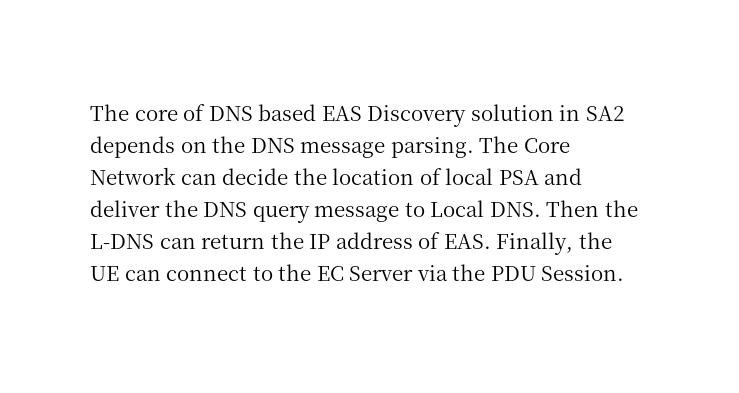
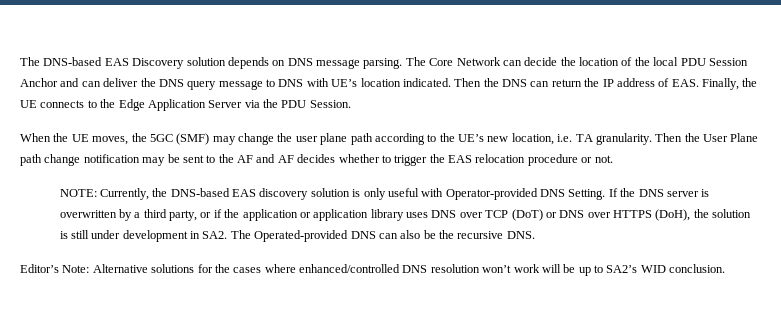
[90,104,317,121] The core of DNS based -> [20,57,103,66] The DNS-based
[559,105,624,121] in SA2 -> (226, 61) none
[212,136,246,153] the -> (286, 63) none
[445,168,583,185] local PSA and -> [634,57,748,66] [20,78,101,87] the local PDU Session Anchor and can
[430,200,638,217] [90,234,154,249] Local DNS. Then the L-DNS -> [278,78,527,87] DNS with UE’s location indicated. Then the DNS
[124,264,344,281] can connect to the EC -> [40,99,206,111] connects to the Edge Application
(625, 273) none -> [20,133,759,145] [20,154,613,166] [59,188,710,200] [59,209,752,221] [59,230,535,242] [20,264,726,276] // When the UE moves, the 5GC (SMF) may change the user plane path according to the UE’s new location, i.e. TA granularity. Then the User Plane path change notification may be sent to the AF and AF decides whether to trigger the EAS relocation procedure or not. // NOTE: Currently, the DNS-based EAS discovery solution is only useful with Operator-provided DNS Setting. If the DNS server is overwritten by a third party, or if the application or application library uses DNS over TCP (DoT) or DNS over HTTPS (DoH), the solution is still under development in SA2. The Operated-provided DNS can also be the recursive DNS. // Editor’s Note: Alternative solutions for the cases where enhanced/controlled DNS resolution won’t work will be up to SA2’s WID conclusion.

